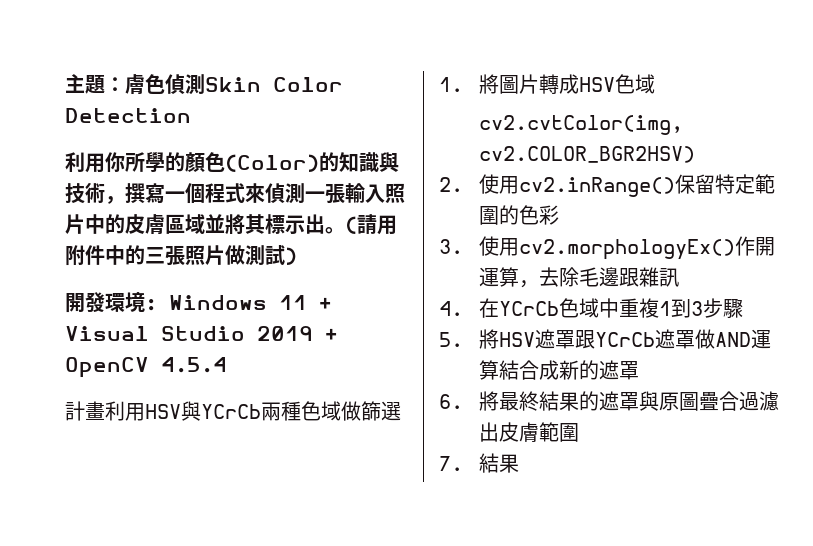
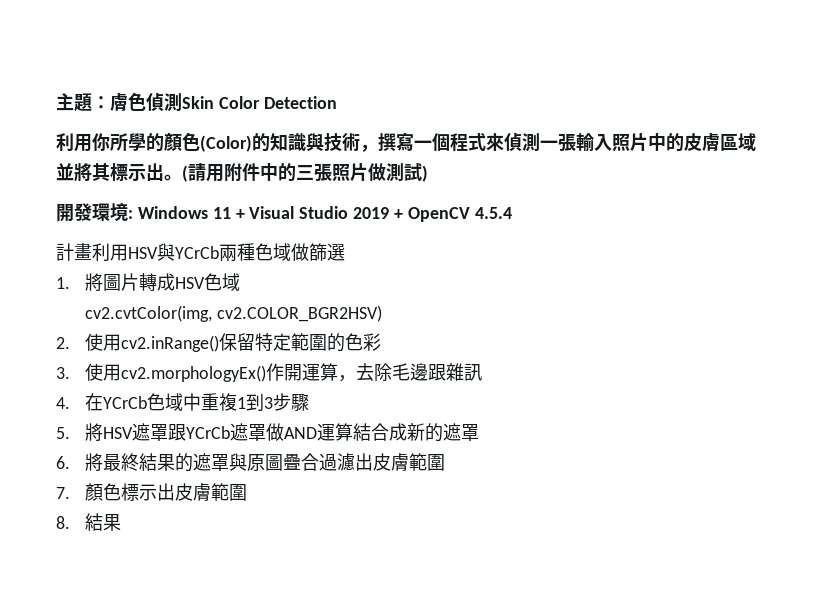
(463, 463) none -> [84,483,247,501] [56,516,70,529] 顏色標示出皮膚範圍 // 8.

